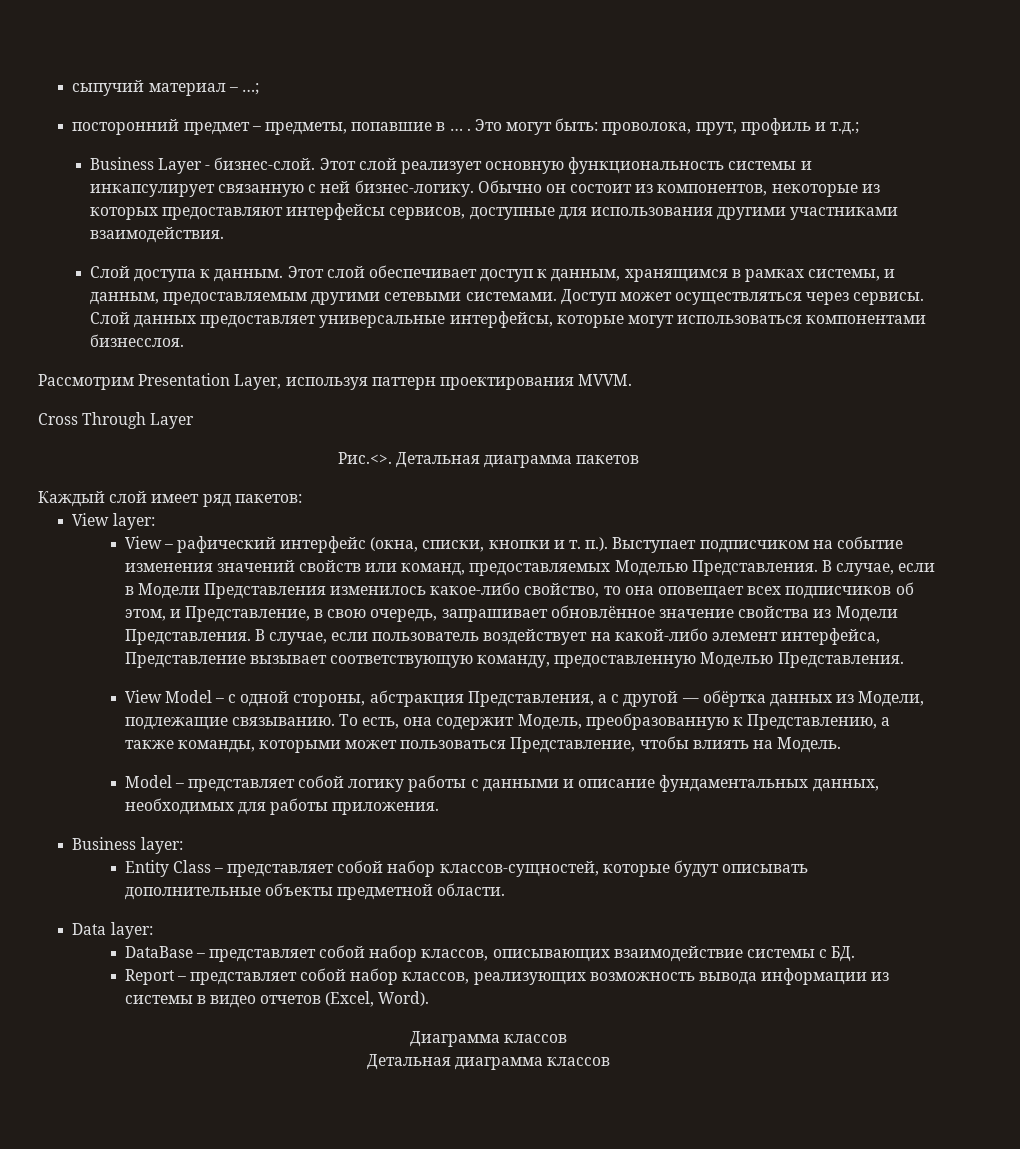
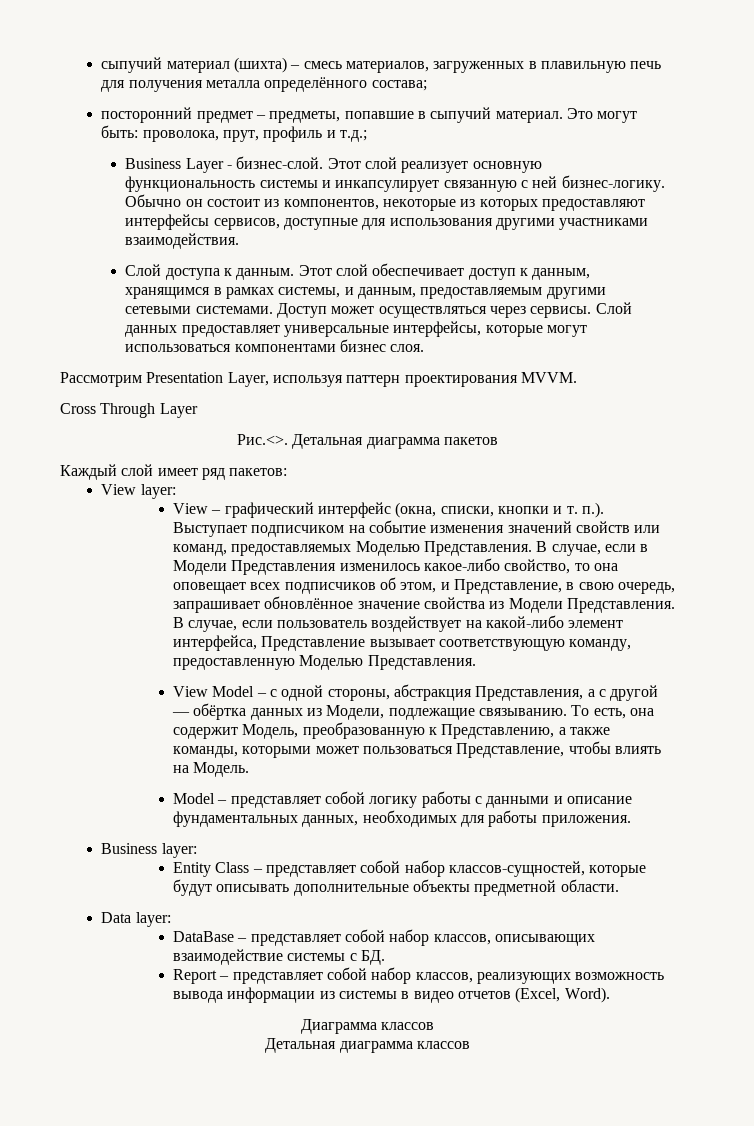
[228,83,259,95] – …; -> [234,57,662,73] [101,77,427,92] (шихта) – смесь материалов, загруженных в плавильную печь для получения металла определённого состава;
[449,128,471,131] … . -> [430,107,563,123] сыпучий материал.
[89,334,184,347] бизнесслоя. -> [339,339,425,352] бизнес слоя.
[176,536,276,553] рафический -> [224,502,314,518] графический

